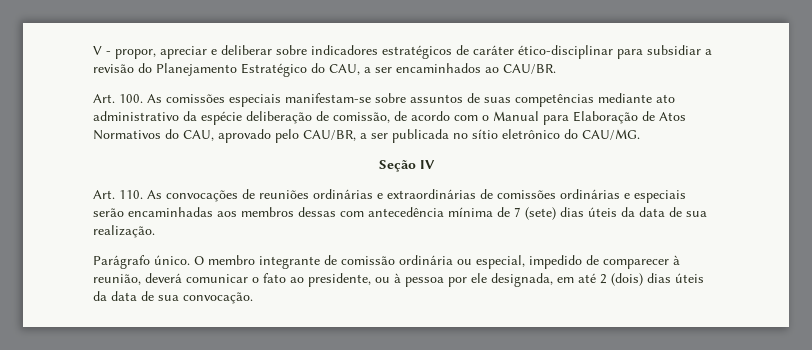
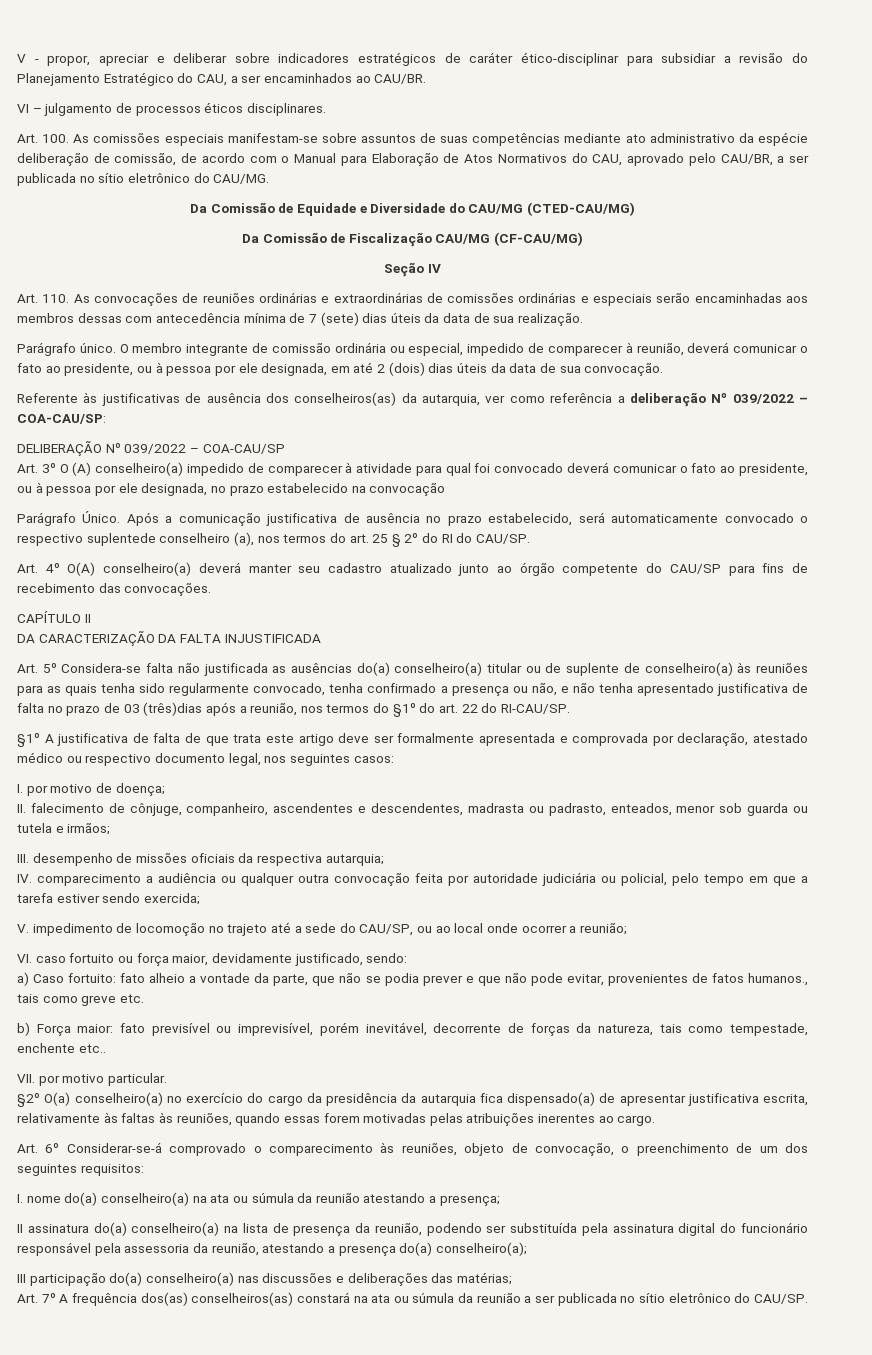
(556, 69) none -> [17,102,326,116] // VI – julgamento de processos éticos disciplinares.
(640, 134) none -> [189,202,636,216] [241,232,584,247] // Da Comissão de Equidade e Diversidade do CAU/MG (CTED-CAU/MG) // Da Comissão de Fiscalização CAU/MG (CF-CAU/MG)
(253, 298) none -> [17,392,808,407] [17,414,106,424] [17,441,285,456] [17,462,808,476] [17,482,446,496] [17,511,809,526] [17,532,531,547] [17,562,809,576] [17,583,212,596] [17,611,91,623] [17,631,321,646] [17,662,809,676] [17,683,808,696] [17,702,570,717] [17,733,808,747] [17,752,394,766] [17,783,165,796] [17,803,809,816] [17,823,111,835] [17,853,384,866] [17,872,808,886] [17,893,200,905] [17,922,627,936] [17,953,408,966] [17,972,808,986] [17,994,144,1006] [17,1022,808,1036] [17,1043,106,1053] [17,1073,167,1086] [17,1092,808,1107] [17,1112,656,1126] [17,1142,808,1156] [17,1164,144,1176] [17,1192,500,1206] [17,1222,808,1236] [17,1242,527,1256] [17,1272,512,1286] [17,1292,808,1306] // Referente às justificativas de ausência dos conselheiros(as) da autarquia, ver como referência a deliberação Nº 039/2022 – COA-CAU/SP: // DELIBERAÇÃO Nº 039/2022 – COA-CAU/SP // Art. 3º O (A) conselheiro(a) impedido de comparecer à atividade para qual foi convocado deverá comunicar o fato ao presidente, ou à pessoa por ele designada, no prazo estabelecido na convocação // Parágrafo Único. Após a comunicação justificativa de ausência no prazo estabelecido, será automaticamente convocado o respectivo suplentede conselheiro (a), nos termos do art. 25 § 2º do RI do CAU/SP. // Art. 4º O(A) conselheiro(a) deverá manter seu cadastro atualizado junto ao órgão competente do CAU/SP para fins de recebimento das convocações. // CAPÍTULO II // DA CARACTERIZAÇÃO DA FALTA INJUSTIFICADA // Art. 5º Considera-se falta não justificada as ausências do(a) conselheiro(a) titular ou de suplente de conselheiro(a) às reuniões para as quais tenha sido regularmente convocado, tenha confirmado a presença ou não, e não tenha apresentado justificativa de falta no prazo de 03 (três)dias após a reunião, nos termos do §1º do art. 22 do RI-CAU/SP. // §1º A justificativa de falta de que trata este artigo deve ser formalmente apresentada e comprovada por declaração, atestado médico ou respectivo documento legal, nos seguintes casos: // I. por motivo de doença; // II. falecimento de cônjuge, companheiro, ascendentes e descendentes, madrasta ou padrasto, enteados, menor sob guarda ou tutela e irmãos; // III. desempenho de missões oficiais da respectiva autarquia; // IV. comparecimento a audiência ou qualquer outra convocação feita por autoridade judiciária ou policial, pelo tempo em que a tarefa estiver sendo exercida; // V. impedimento de locomoção no trajeto até a sede do CAU/SP, ou ao local onde ocorrer a reunião; // VI. caso fortuito ou força maior, devidamente justificado, sendo: // a) Caso fortuito: fato alheio a vontade da parte, que não se podia prever e que não pode evitar, provenientes de fatos humanos., tais como greve etc. // b) Força maior: fato previsível ou imprevisível, porém inevitável, decorrente de forças da natureza, tais como tempestade, enchente etc.. // VII. por motivo particular. // §2º O(a) conselheiro(a) no exercício do cargo da presidência da autarquia fica dispensado(a) de apresentar justificativa escrita, relativamente às faltas às reuniões, quando essas forem motivadas pelas atribuições inerentes ao cargo. // Art. 6º Considerar-se-á comprovado o comparecimento às reuniões, objeto de convocação, o preenchimento de um dos seguintes requisitos: // I. nome do(a) conselheiro(a) na ata ou súmula da reunião atestando a presença; // II assinatura do(a) conselheiro(a) na lista de presença da reunião, podendo ser substituída pela assinatura digital do funcionário responsável pela assessoria da reunião, atestando a presença do(a) conselheiro(a); // III participação do(a) conselheiro(a) nas discussões e deliberações das matérias; // Art. 7º A frequência dos(as) conselheiros(as) constará na ata ou súmula da reunião a ser publicada no sítio eletrônico do CAU/SP.

